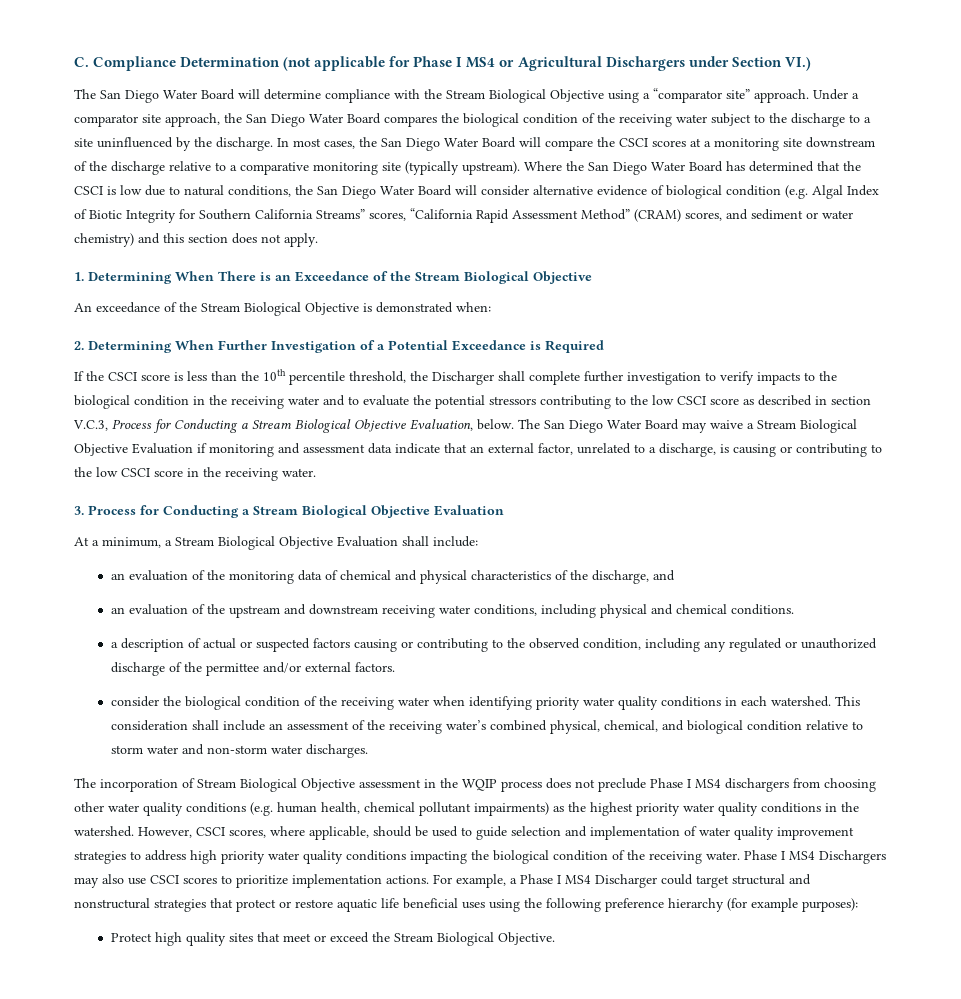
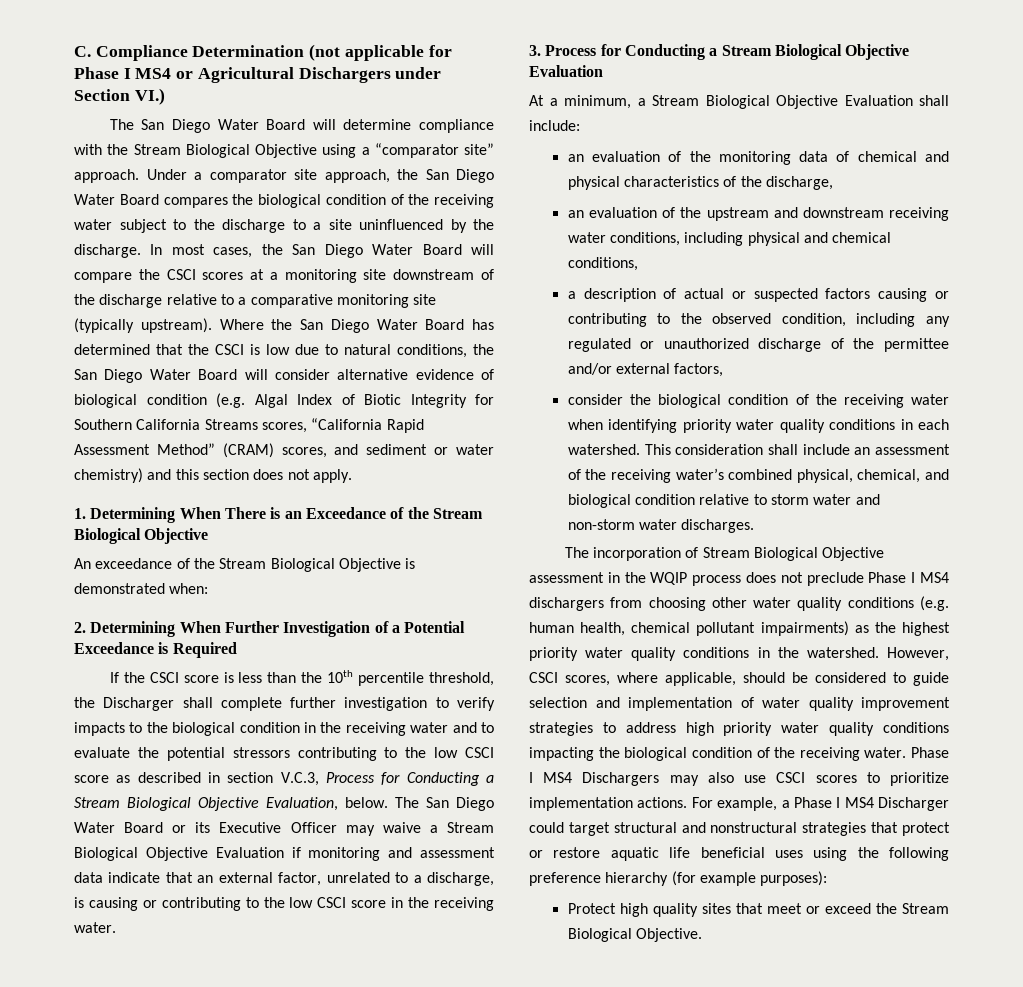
[316,209,365,219] Streams” -> [204,419,258,430] Streams
(679, 424) none -> [172,822,337,833] or its Executive Officer
[652,570,675,581] and -> (834, 183) none
[730,604,794,615] conditions. -> [567,257,638,271] conditions,
[354,662,395,672] factors. -> [674,363,724,377] factors,
[432,826,458,837] used -> [815,672,886,683] considered

